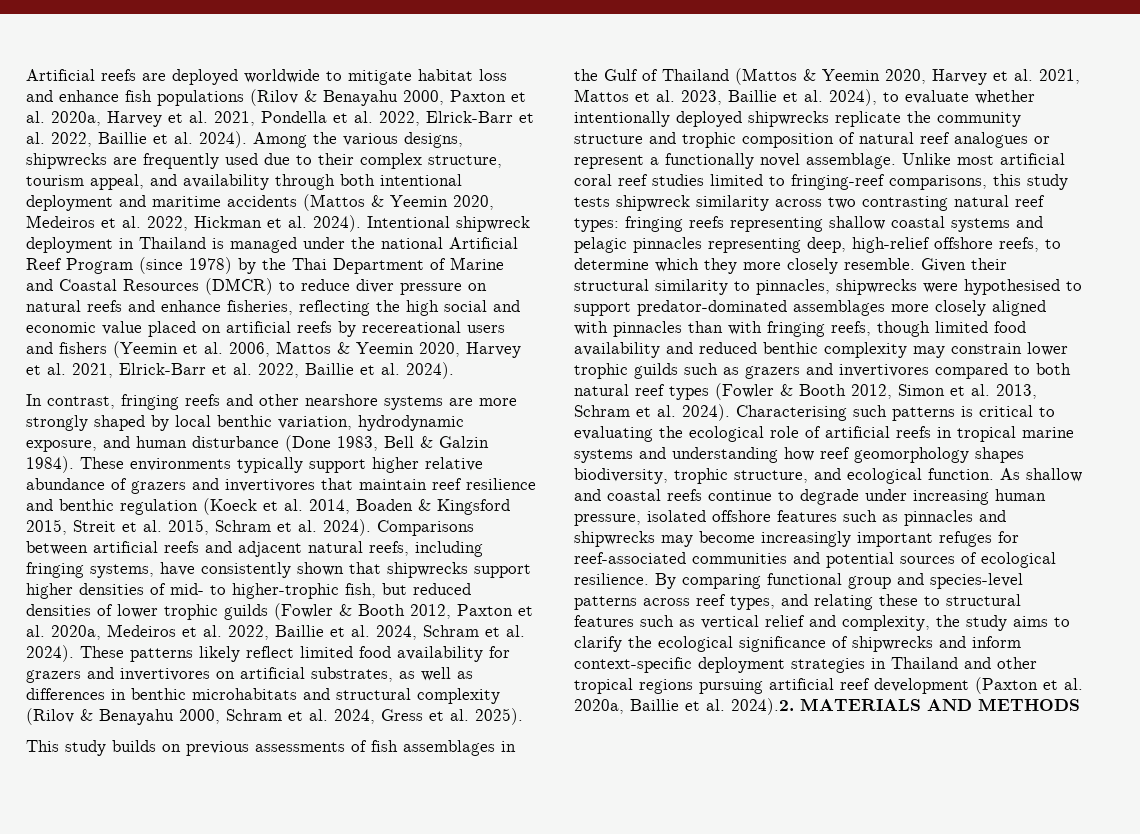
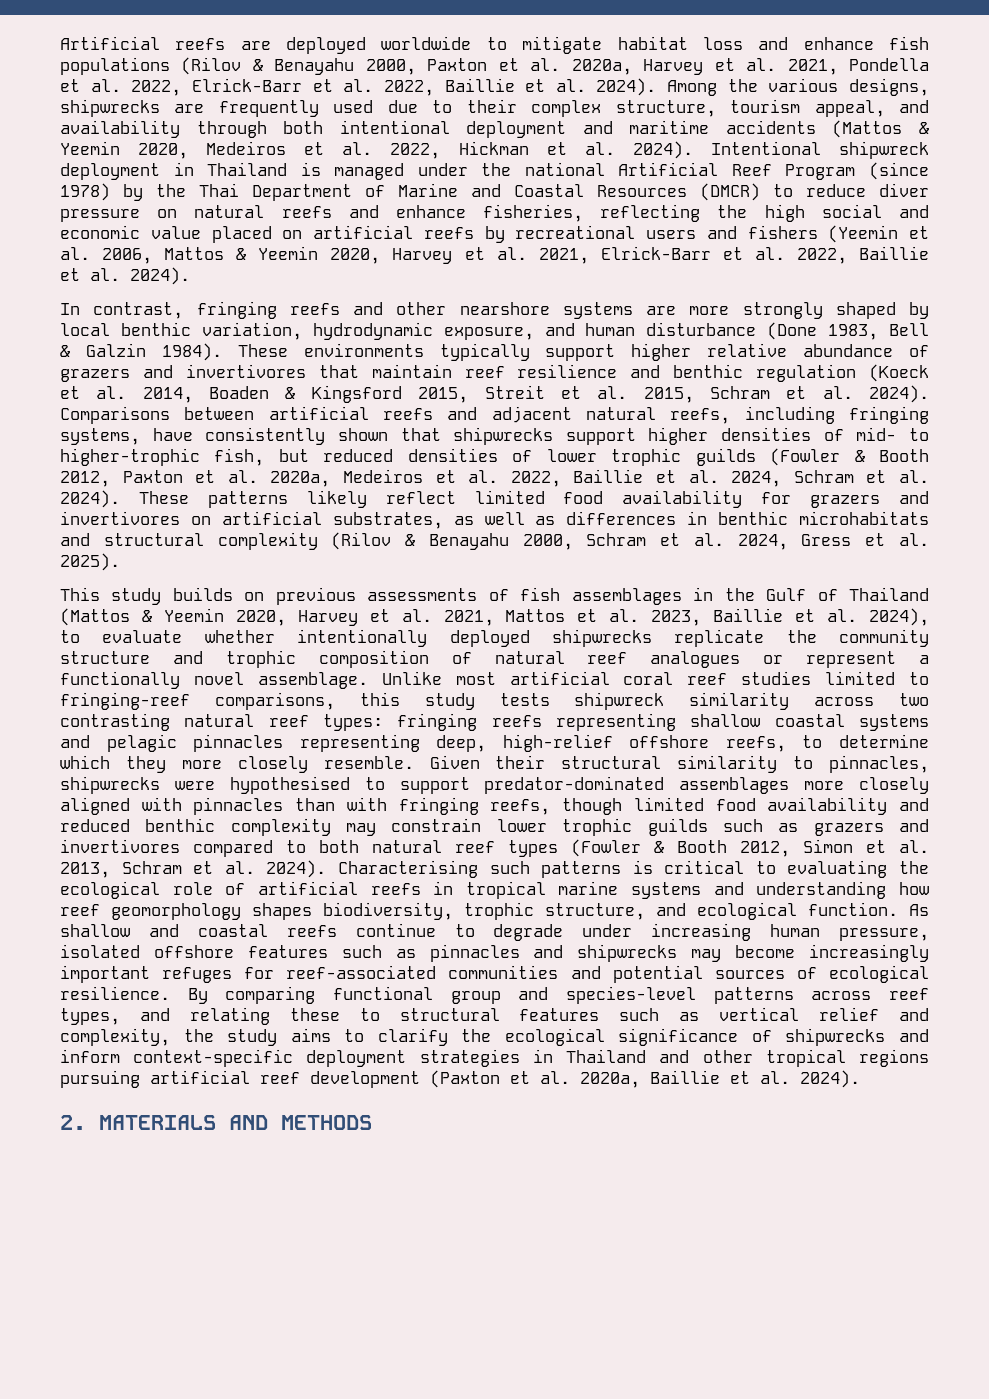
[362,321,461,333] recereational -> [515,225,636,239] recreational
[731,698,794,715] 2024).2. -> [800,1070,860,1088] [60,1115,86,1130] 2024). // 2.

